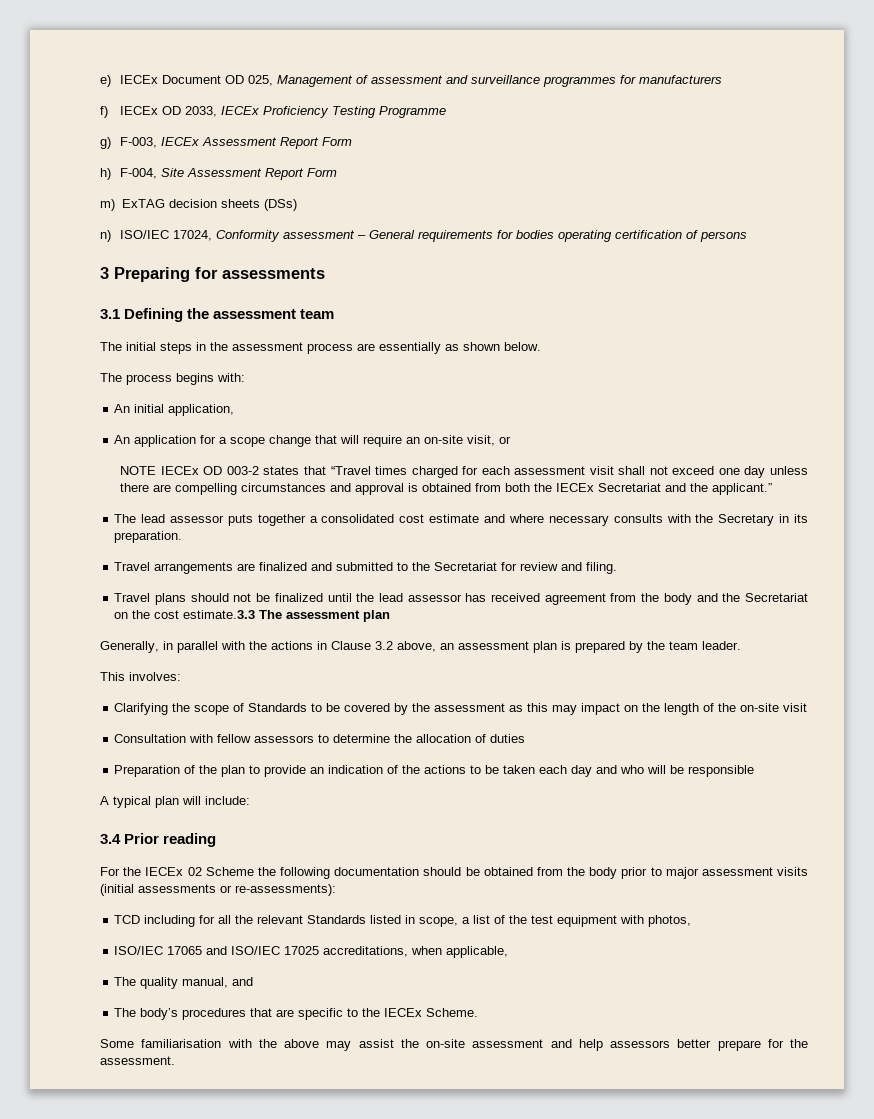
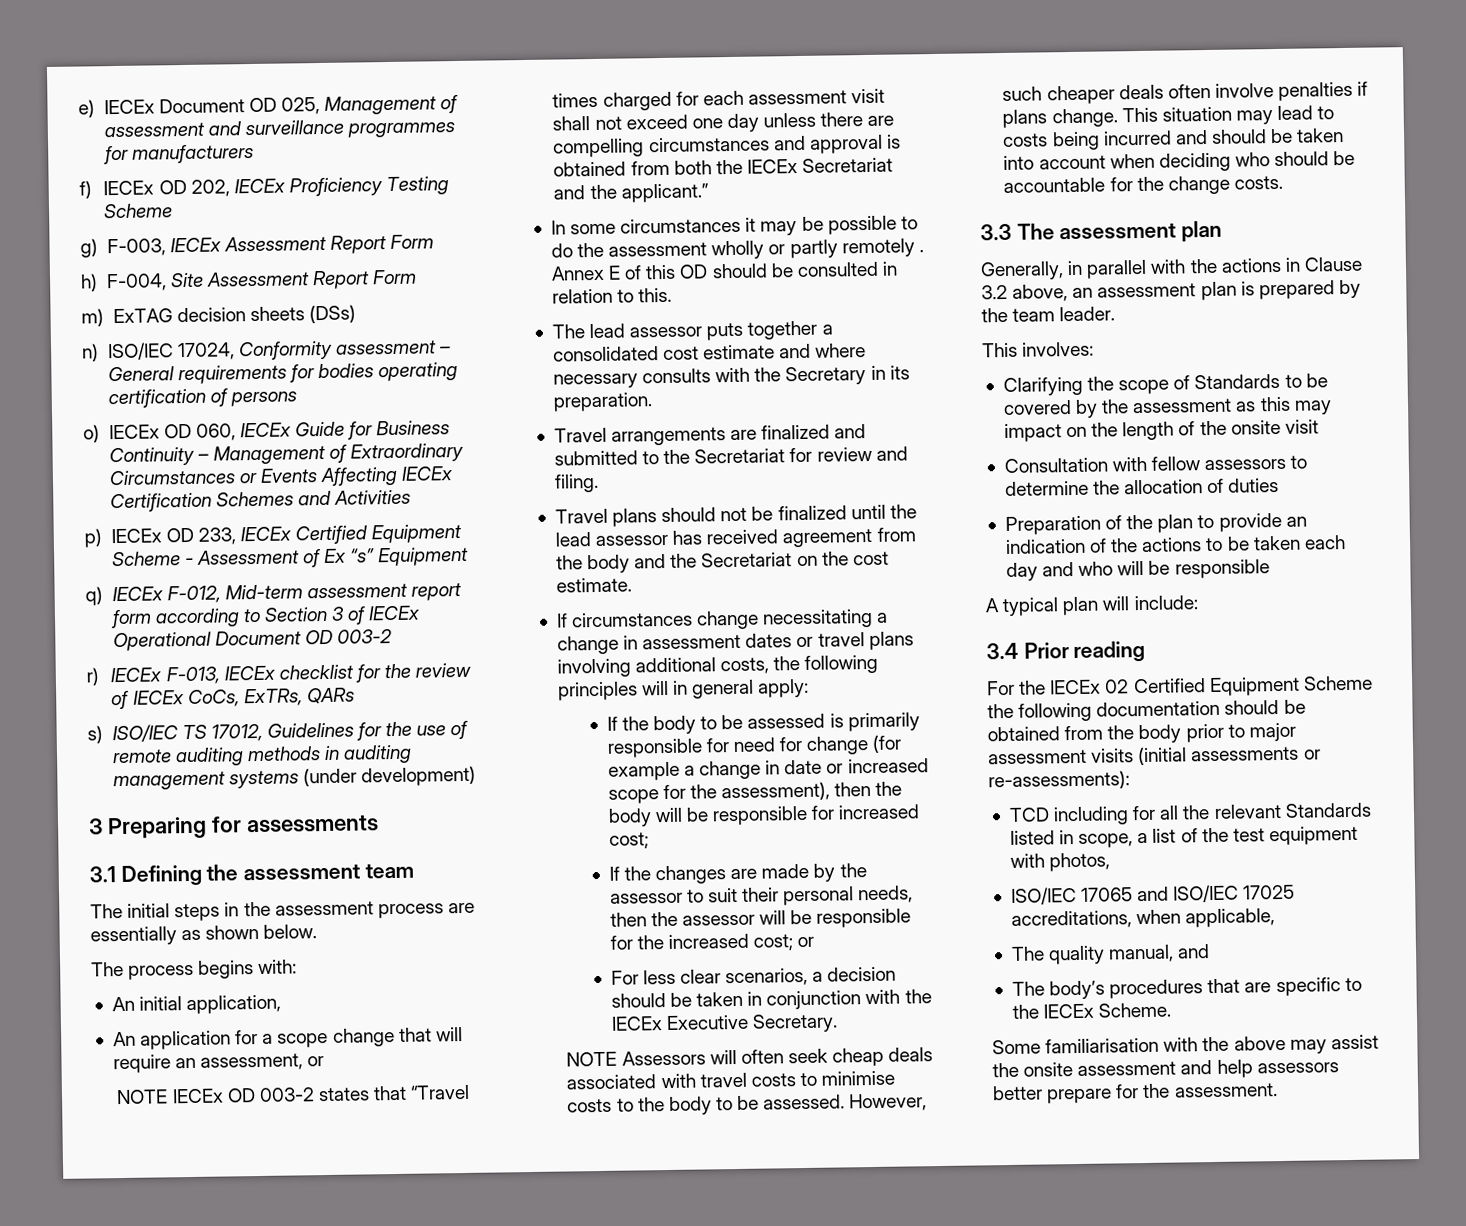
[185,106,218,117] 2033, -> [190,179,230,197] 202,
[379,106,447,118] Programme -> [103,203,174,219] Scheme
(748, 236) none -> [83,420,451,443] [108,442,465,467] [108,466,454,487] [109,489,411,513] [84,523,463,548] [111,546,470,568] [85,582,463,606] [109,605,421,629] [112,629,392,652] [86,662,472,686] [111,687,355,710] [87,720,469,744] [111,744,413,767] [112,765,476,791] // o) IECEx OD 060, IECEx Guide for Business Continuity – Management of Extraordinary Circumstances or Events Affecting IECEx Certification Schemes and Activities // p) IECEx OD 233, IECEx Certified Equipment Scheme - Assessment of Ex “s” Equipment // q) IECEx F-012, Mid-term assessment report form according to Section 3 of IECEx Operational Document OD 003-2 // r) IECEx F-013, IECEx checklist for the review of IECEx CoCs, ExTRs, QARs // s) ISO/IEC TS 17012, Guidelines for the use of remote auditing methods in auditing management systems (under development)
[424,435,496,446] on-site visit, -> [200,1053,304,1071] assessment,
(773, 489) none -> [550,215,918,236] [550,238,924,260] [550,261,898,281] [551,287,673,304] // In some circumstances it may be possible to do the assessment wholly or partly remotely . Annex E of this OD should be consulted in relation to this.
[183,610,256,619] estimate.3.3 -> [555,577,632,593] [555,608,889,630] [556,631,914,655] [556,654,879,678] [557,678,810,701] [606,712,920,735] [606,734,903,758] [607,758,929,781] [607,781,903,804] [607,804,921,827] [608,832,649,849] [608,863,867,885] [609,885,914,906] [609,908,912,928] [609,933,815,951] [610,966,897,987] [610,989,932,1010] [610,1013,838,1033] [566,1047,934,1067] [566,1070,896,1090] [567,1093,928,1116] [1002,81,1369,105] [1002,105,1335,128] [1003,127,1345,151] [1003,150,1356,172] [1003,175,1283,195] [980,223,1012,241] estimate. // If circumstances change necessitating a change in assessment dates or travel plans involving additional costs, the following principles will in general apply: // If the body to be assessed is primarily responsible for need for change (for example a change in date or increased scope for the assessment), then the body will be responsible for increased cost; // If the changes are made by the assessor to suit their personal needs, then the assessor will be responsible for the increased cost; or // For less clear scenarios, a decision should be taken in conjunction with the IECEx Executive Secretary. // NOTE Assessors will often seek cheap deals associated with travel costs to minimise costs to the body to be assessed. However, such cheaper deals often involve penalties if plans change. This situation may lead to costs being incurred and should be taken into account when deciding who should be accountable for the change costs. // 3.3
[740,703,780,712] on-site -> [1230,419,1281,435] onsite
(202, 871) none -> [1133,676,1300,697] Certified Equipment
[426,1039,465,1048] on-site -> [1023,1062,1074,1077] onsite

